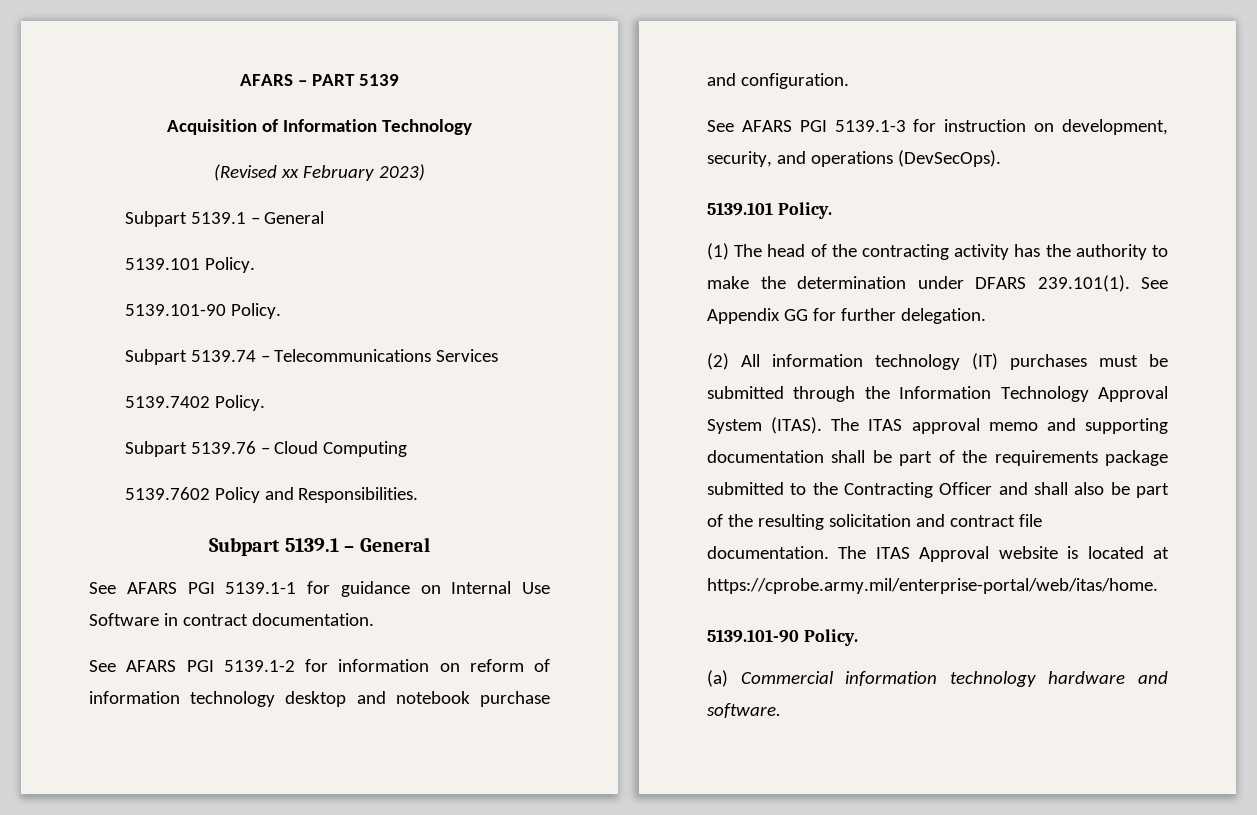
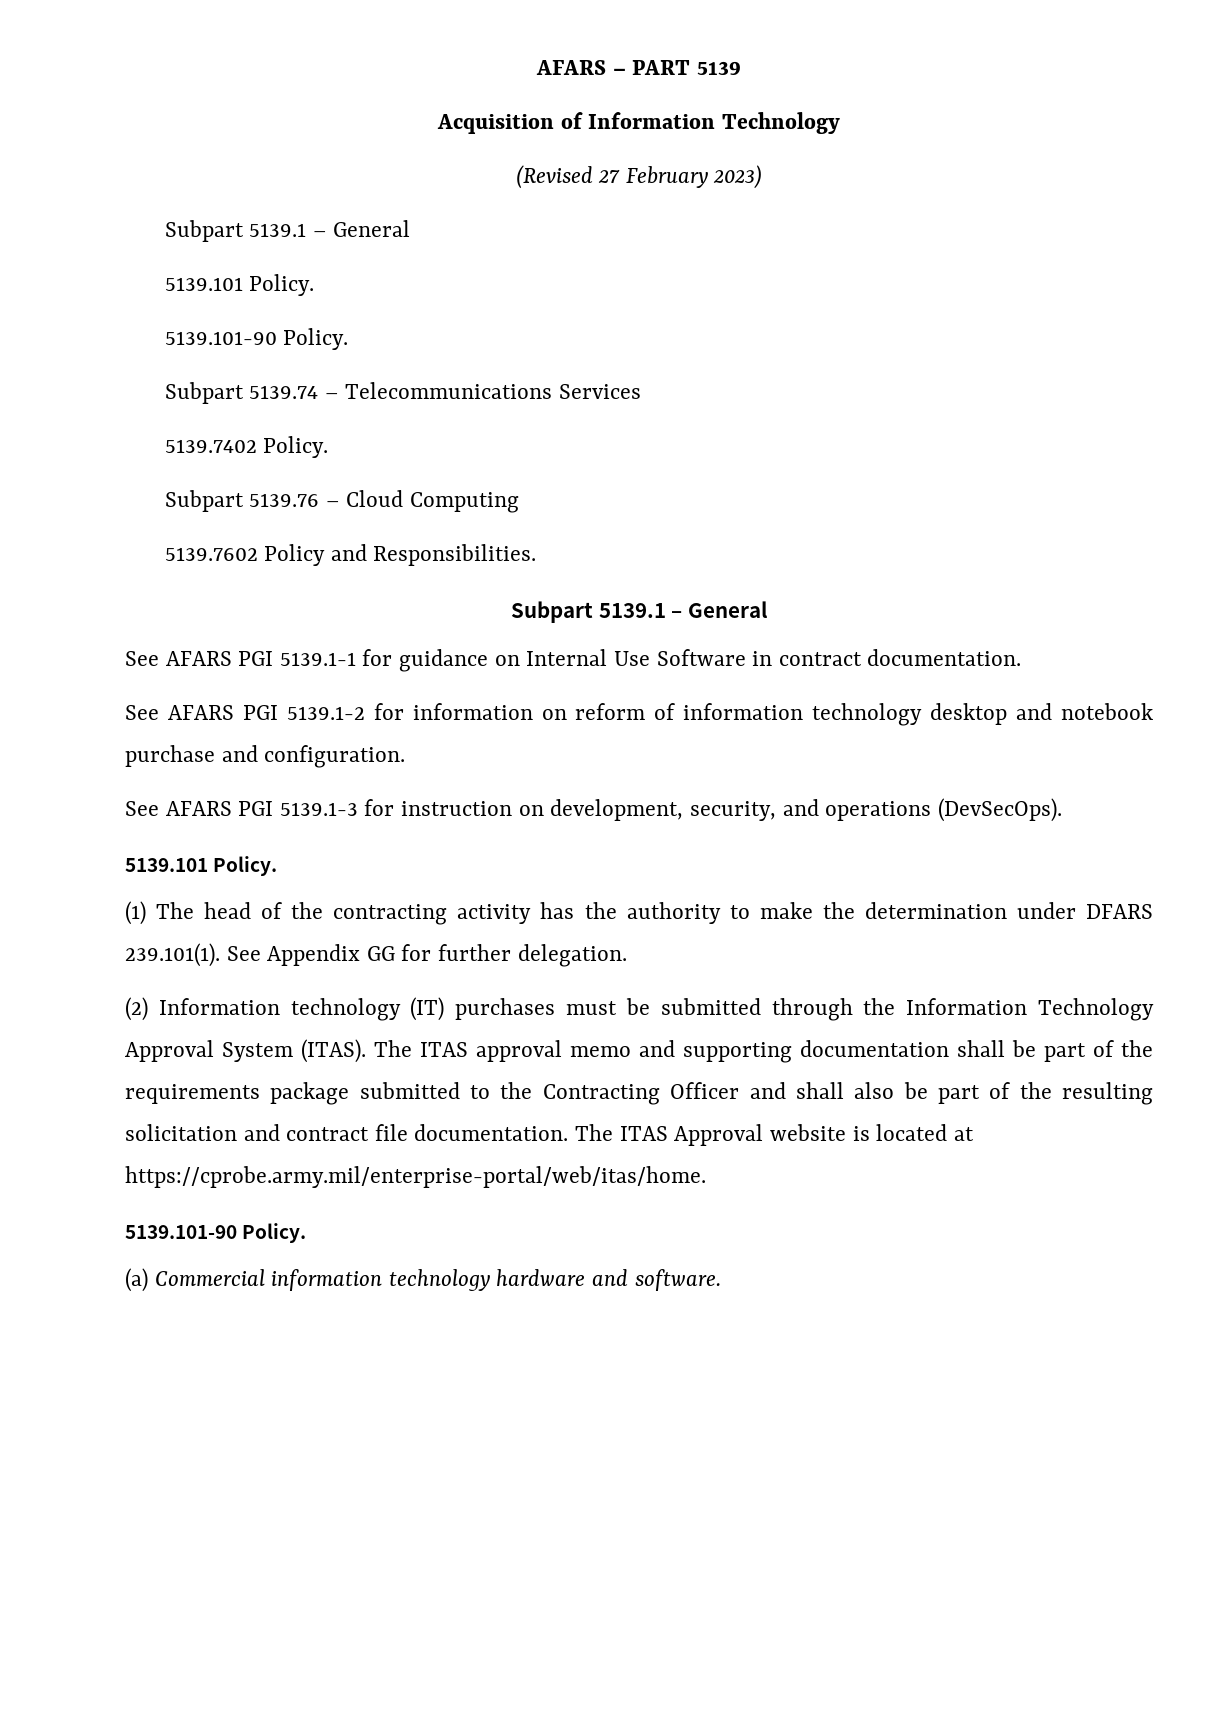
[281,169,300,178] xx -> [598,169,621,183] 27
[741,354,863,367] All information -> [158,998,280,1015] Information

